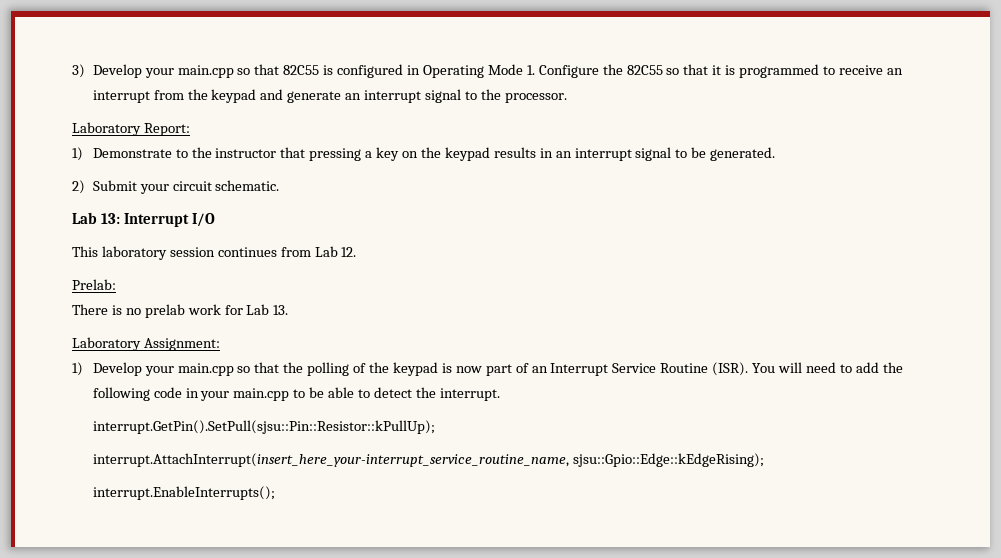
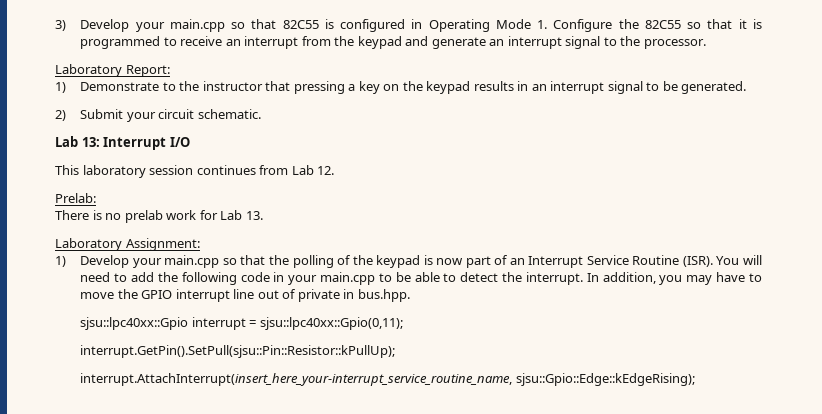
(500, 394) none -> [586,272,762,285] [80,289,410,302] [80,317,403,330] In addition, you may have to move the GPIO interrupt line out of private in bus.hpp. // sjsu::lpc40xx::Gpio interrupt = sjsu::lpc40xx::Gpio(0,11);
[92,486,275,500] // interrupt.EnableInterrupts(); -> (695, 379) none

